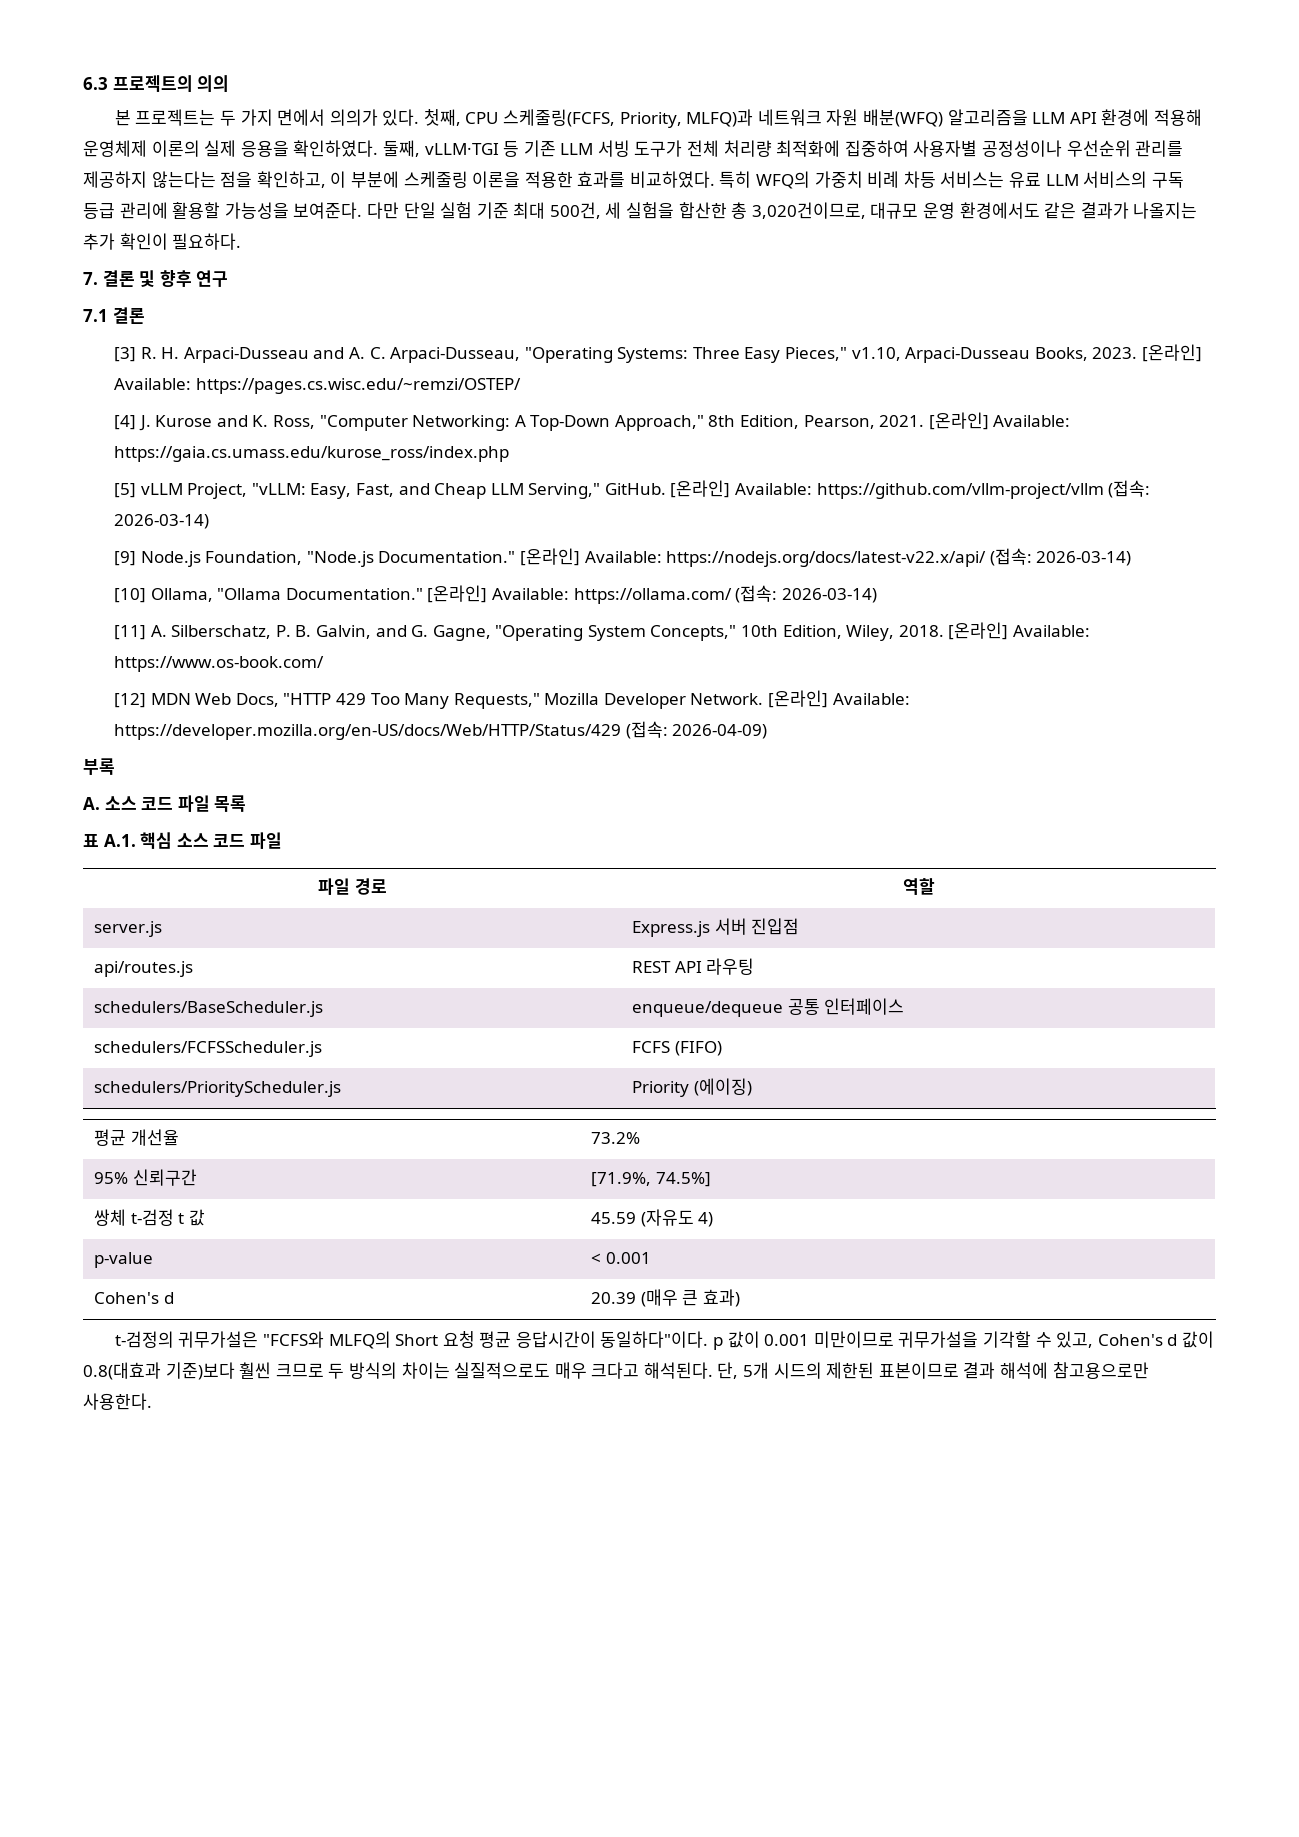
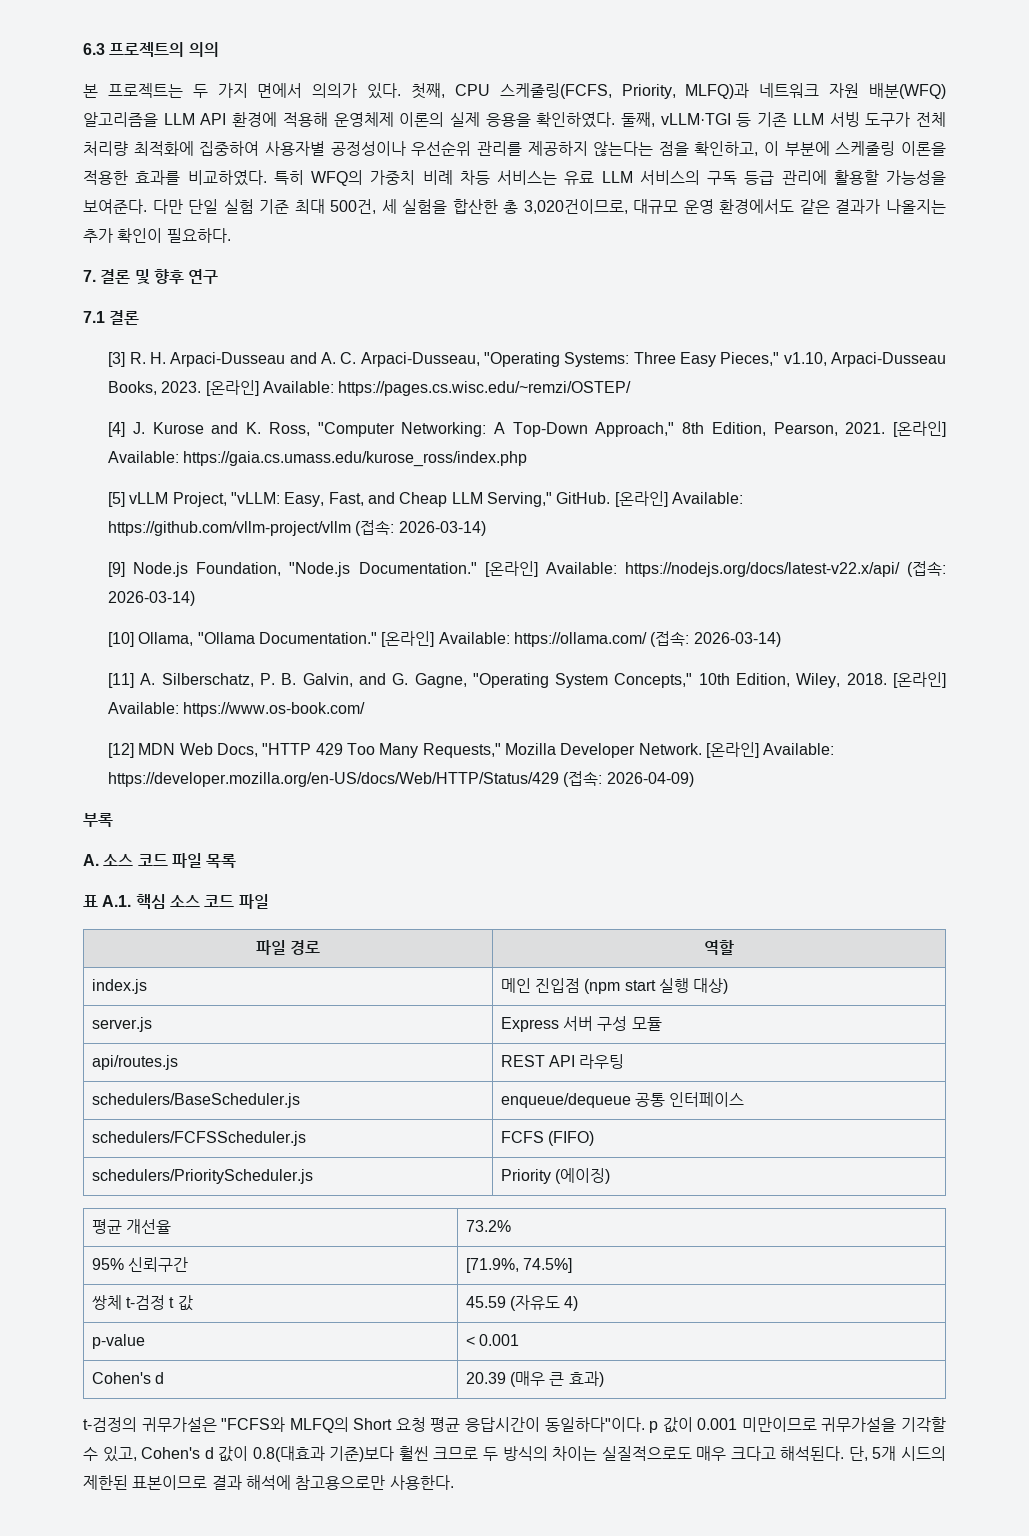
[94,921,163,937] [632,918,800,937] server.js | Express.js 서버 진입점 -> [91,979,147,994] [500,978,729,994] [91,1017,152,1032] [500,1016,662,1032] index.js | 메인 진입점 (npm start 실행 대상) // server.js | Express 서버 구성 모듈

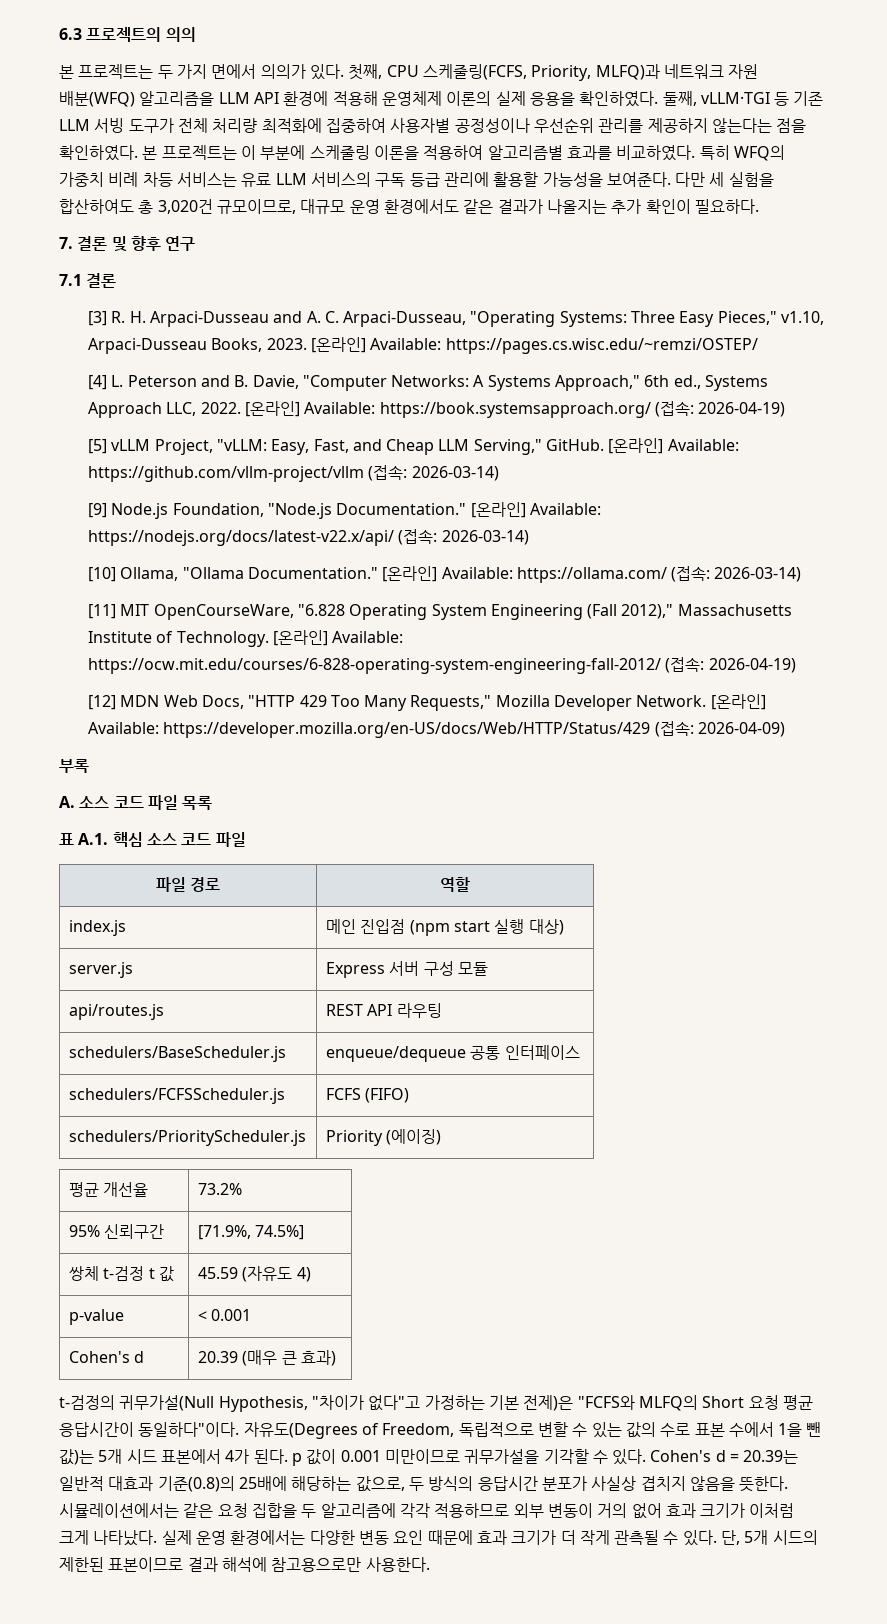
[694,141,759,156] 확인하고, -> [59,145,237,161] 확인하였다. 본 프로젝트는
[83,170,128,185] 적용한 -> [423,145,563,160] 적용하여 알고리즘별
[188,199,628,214] 단일 실험 기준 최대 500건, 세 실험을 합산한 총 3,020건이므로, -> [709,172,774,187] [59,199,296,214] 세 실험을 합산하여도 총 3,020건 규모이므로,
[132,421,946,437] [108,451,528,467] J. Kurose and K. Ross, "Computer Networking: A Top-Down Approach," 8th Edition, Pearson, 2021. [온라인] Available: https://gaia.cs.umass.edu/kurose_ross/index.php -> [111,375,769,391] [87,401,786,418] L. Peterson and B. Davie, "Computer Networks: A Systems Approach," 6th ed., Systems Approach LLC, 2022. [온라인] Available: https://book.systemsapproach.org/ (접속: 2026-04-19)
[140,672,946,688] [108,702,366,717] A. Silberschatz, P. B. Galvin, and G. Gagne, "Operating System Concepts," 10th Edition, Wiley, 2018. [온라인] Available: https://www.os-book.com/ -> [120,604,792,620] [87,630,404,647] [87,657,796,674] MIT OpenCourseWare, "6.828 Operating System Engineering (Fall 2012)," Massachusetts Institute of Technology. [온라인] Available: https://ocw.mit.edu/courses/6-828-operating-system-engineering-fall-2012/ (접속: 2026-04-19)
[141,1417,217,1432] 귀무가설은 -> [119,1395,574,1412] 귀무가설(Null Hypothesis, "차이가 없다"고 가정하는 기본 전제)은
(645, 1424) none -> [243,1422,822,1439] [59,1449,288,1465] 자유도(Degrees of Freedom, 독립적으로 변할 수 있는 값의 수로 표본 수에서 1을 뺀 값)는 5개 시드 표본에서 4가 된다.
[102,1446,845,1462] 있고, Cohen's d 값이 0.8(대효과 기준)보다 훨씬 크므로 두 방식의 차이는 실질적으로도 매우 크다고 해석된다. -> [612,1449,799,1465] [59,1476,789,1492] [59,1503,795,1519] [59,1530,717,1546] 있다. Cohen's d = 20.39는 일반적 대효과 기준(0.8)의 25배에 해당하는 값으로, 두 방식의 응답시간 분포가 사실상 겹치지 않음을 뜻한다. 시뮬레이션에서는 같은 요청 집합을 두 알고리즘에 각각 적용하므로 외부 변동이 거의 없어 효과 크기가 이처럼 크게 나타났다. 실제 운영 환경에서는 다양한 변동 요인 때문에 효과 크기가 더 작게 관측될 수 있다.

